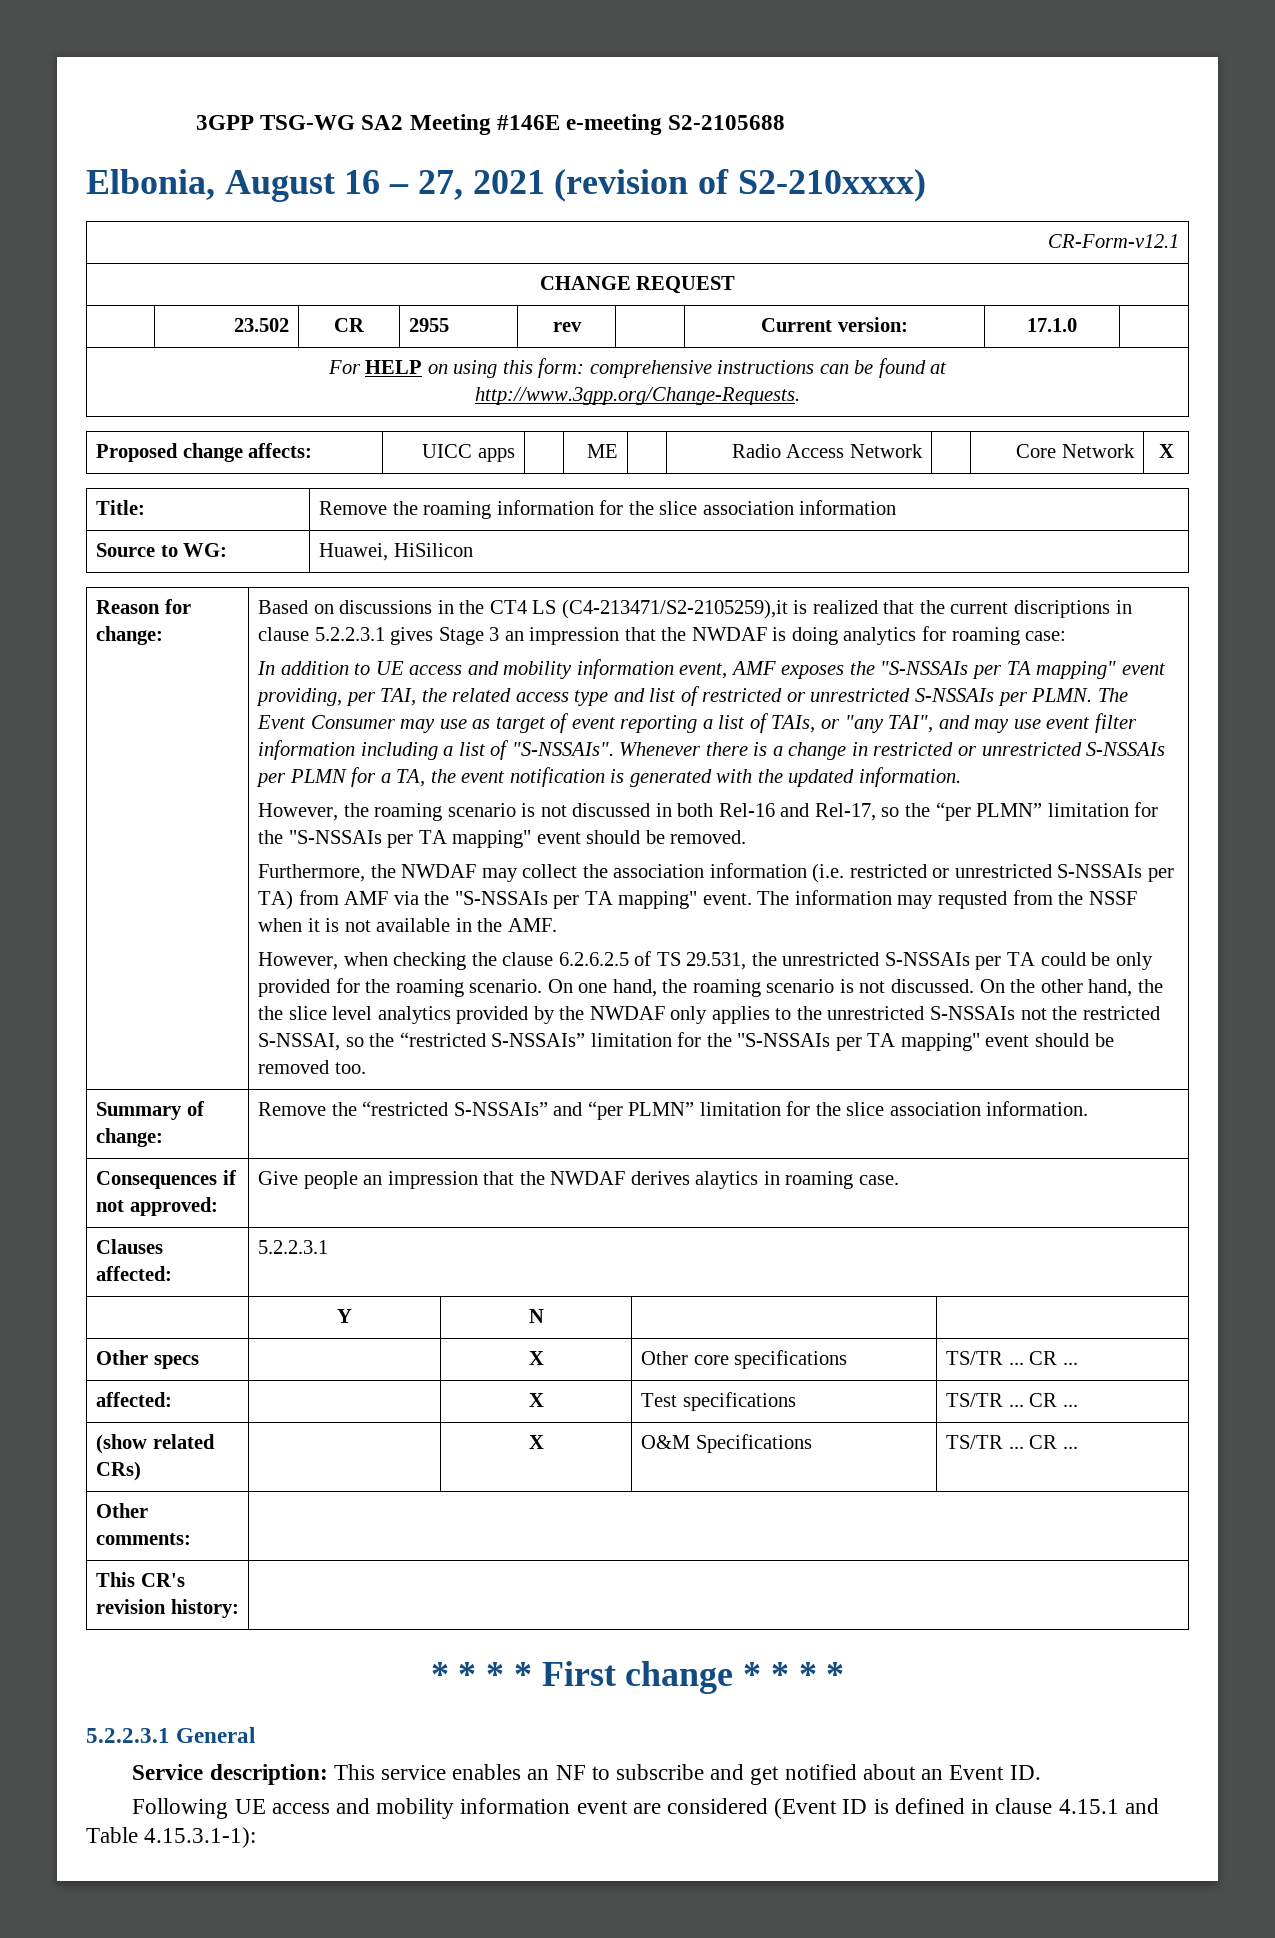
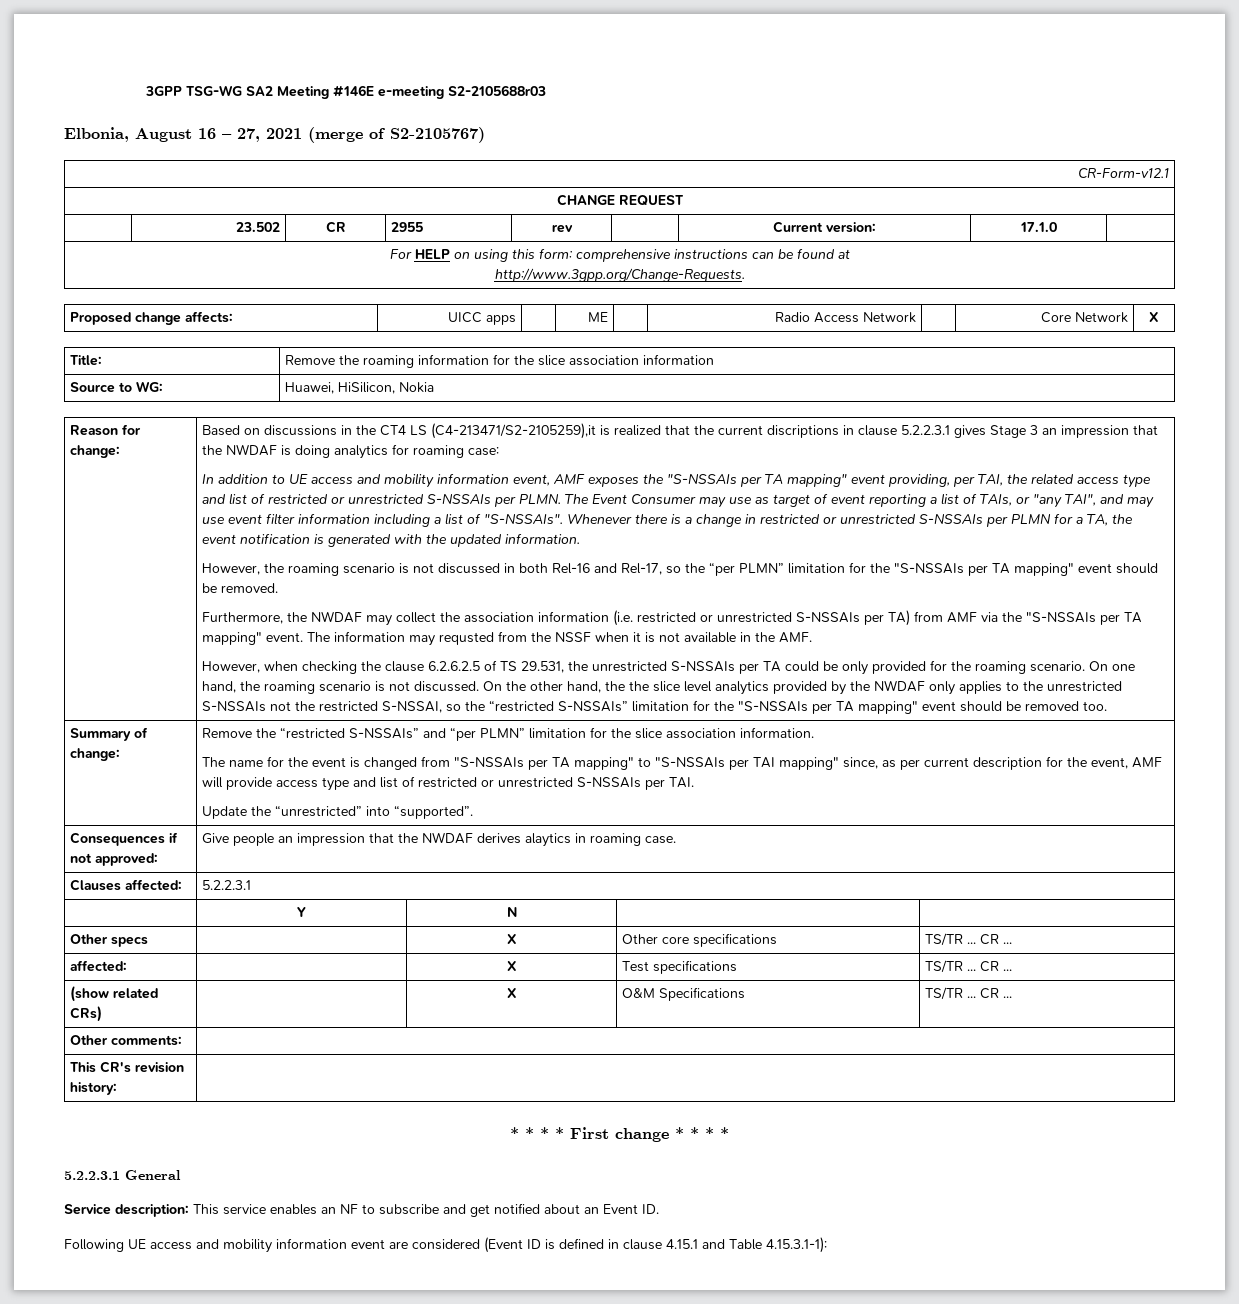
[668,115,786,130] S2-2105688 -> [447,85,546,96] S2-2105688r03
[554,169,926,202] (revision of S2-210xxxx) -> [308,127,485,143] (merge of S2-2105767)
[393,543,473,557] HiSilicon -> [338,382,435,394] HiSilicon, Nokia
(1089, 1108) none -> [202,756,1163,770] [202,776,695,791] [202,805,474,819] // The name for the event is changed from "S-NSSAIs per TA mapping" to "S-NSSAIs per TAI mapping" since, as per current description for the event, AMF will provide access type and list of restricted or unrestricted S-NSSAIs per TAI. // Update the “unrestricted” into “supported”.

